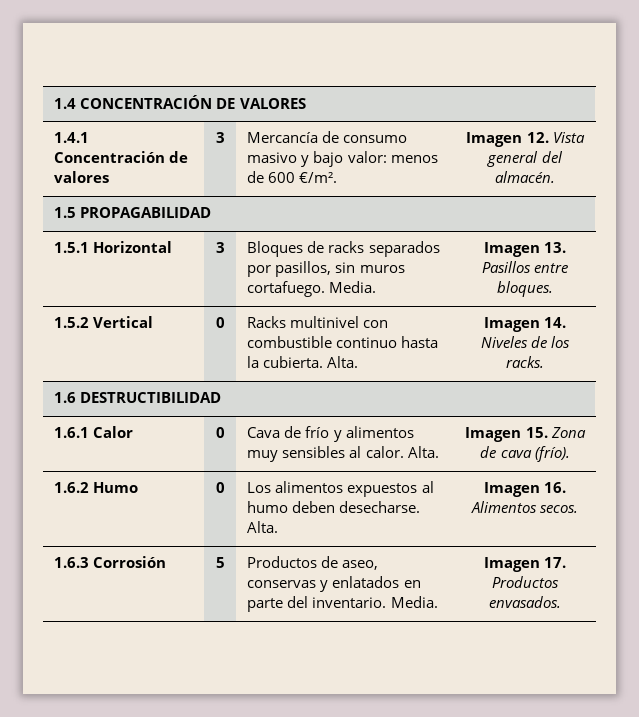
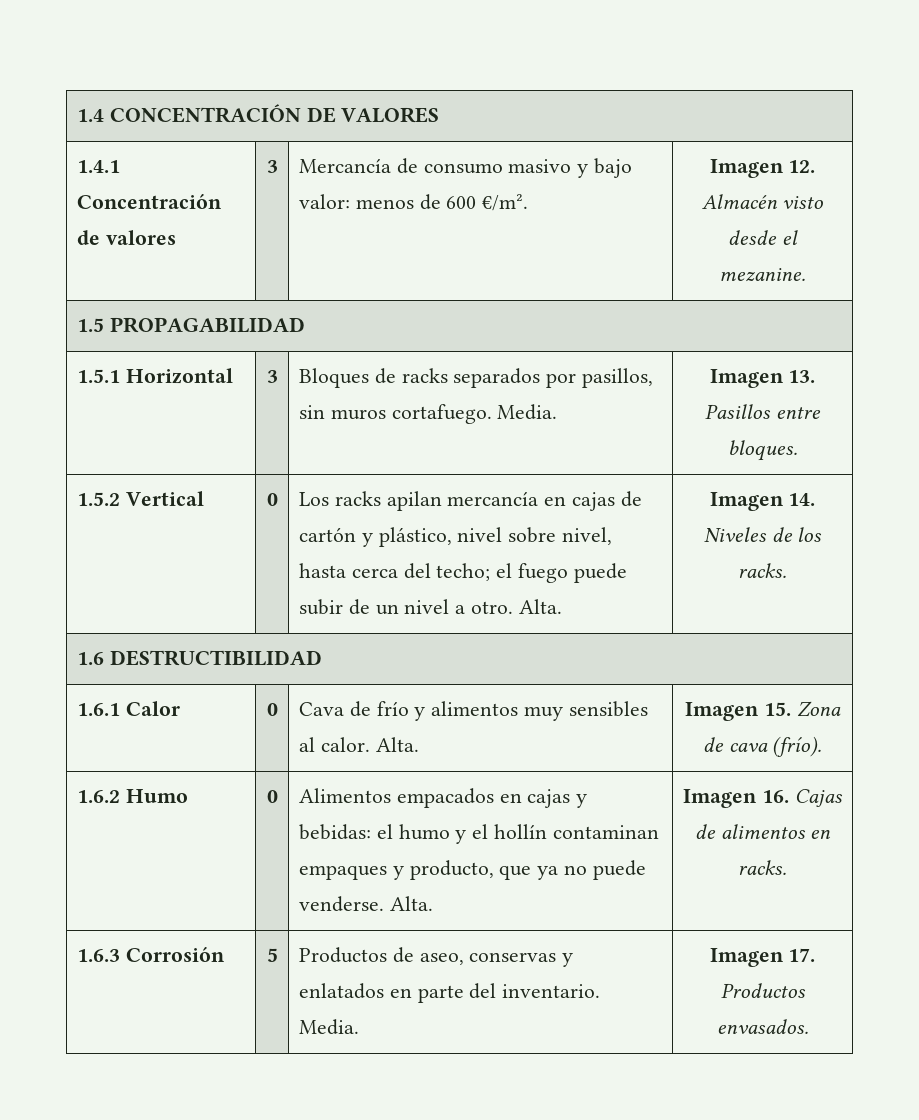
[552,132,585,143] [487,151,563,167] [495,171,555,183] Vista general del almacén. -> [701,194,824,209] [728,230,798,245] [719,268,806,282] Almacén visto desde el mezanine.
[247,316,389,328] [247,336,439,348] [247,356,324,368] Racks multinivel con combustible continuo hasta la cubierta. -> [298,491,642,511] [298,527,612,547] [298,563,627,583] [298,599,513,615] Los racks apilan mercancía en cajas de cartón y plástico, nivel sobre nivel, hasta cerca del techo; el fuego puede subir de un nivel a otro.
[247,481,434,497] [247,501,421,513] [247,521,279,533] [483,482,567,497] [470,501,579,513] Los alimentos expuestos al humo deben desecharse. Alta. | Imagen 16. Alimentos secos. -> [298,788,588,808] [298,824,659,844] [298,860,646,880] [298,896,433,912] [683,789,843,808] [694,824,832,839] [738,860,787,875] Alimentos empacados en cajas y bebidas: el humo y el hollín contaminan empaques y producto, que ya no puede venderse. Alta. | Imagen 16. Cajas de alimentos en racks.

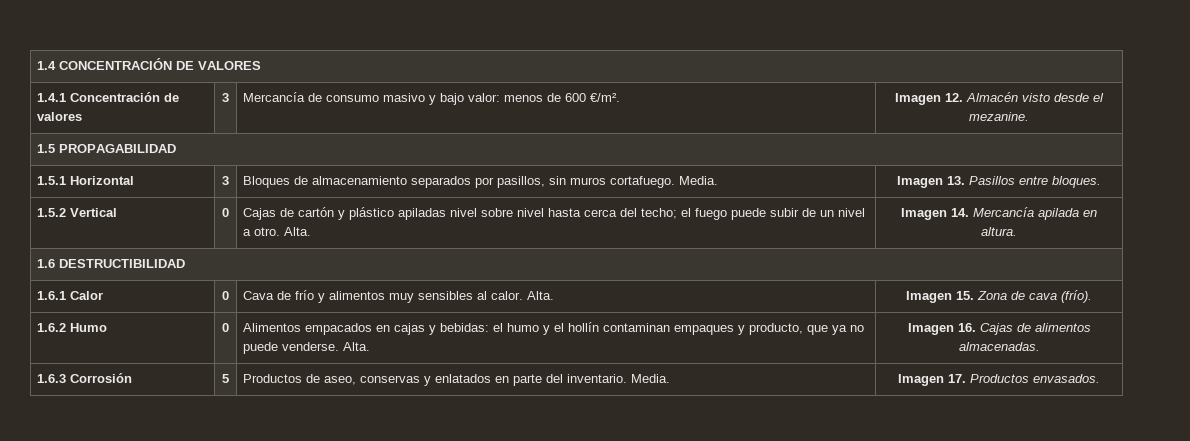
[401,368,448,383] racks -> [311,176,407,185] almacenamiento
[298,491,615,511] Los racks apilan mercancía en cajas -> [242,208,276,220] Cajas
[378,527,452,547] plástico, -> [348,207,446,220] plástico apiladas
[561,527,612,545] nivel, -> [516,208,544,217] nivel
[703,527,823,542] [738,563,787,578] Niveles de los racks. -> [973,207,1097,220] [981,227,1017,236] Mercancía apilada en altura.
[810,830,832,839] [738,860,787,875] en racks. -> [958,342,1040,351] almacenadas.

